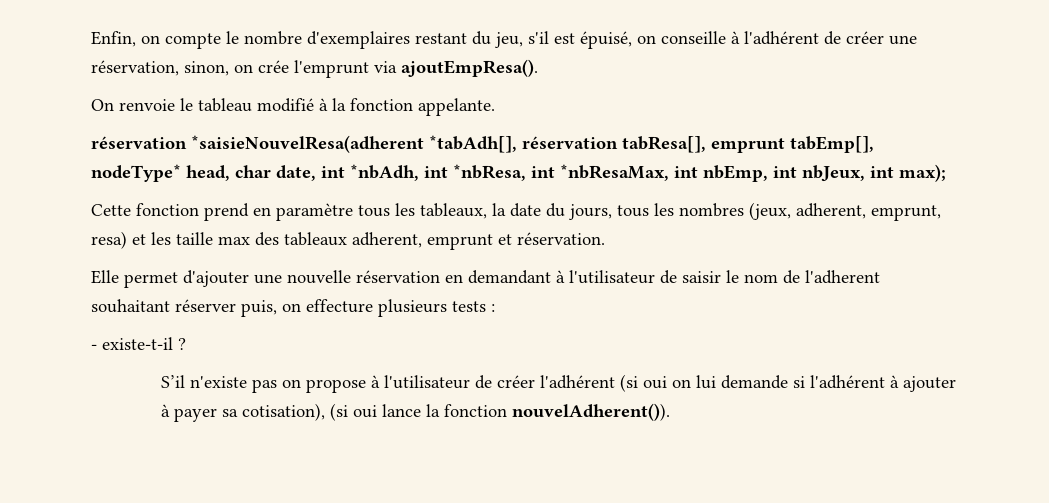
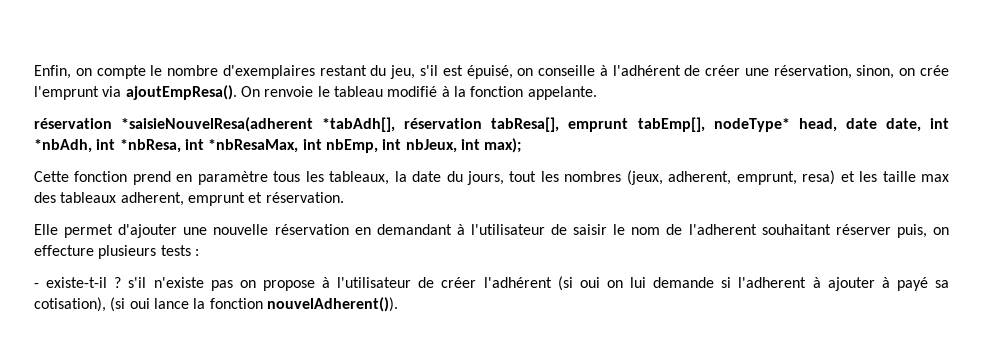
(538, 68) // -> (237, 92) none
[235,165,271,178] char -> [845,118,877,129] date
[617,205,649,217] tous -> [509,171,537,182] tout
[160,375,185,388] // S’il -> [128,277,147,288] s'il
[809,375,885,389] l'adhérent -> [738,277,807,288] l'adherent
[173,408,217,422] payer -> [896,277,928,291] payé

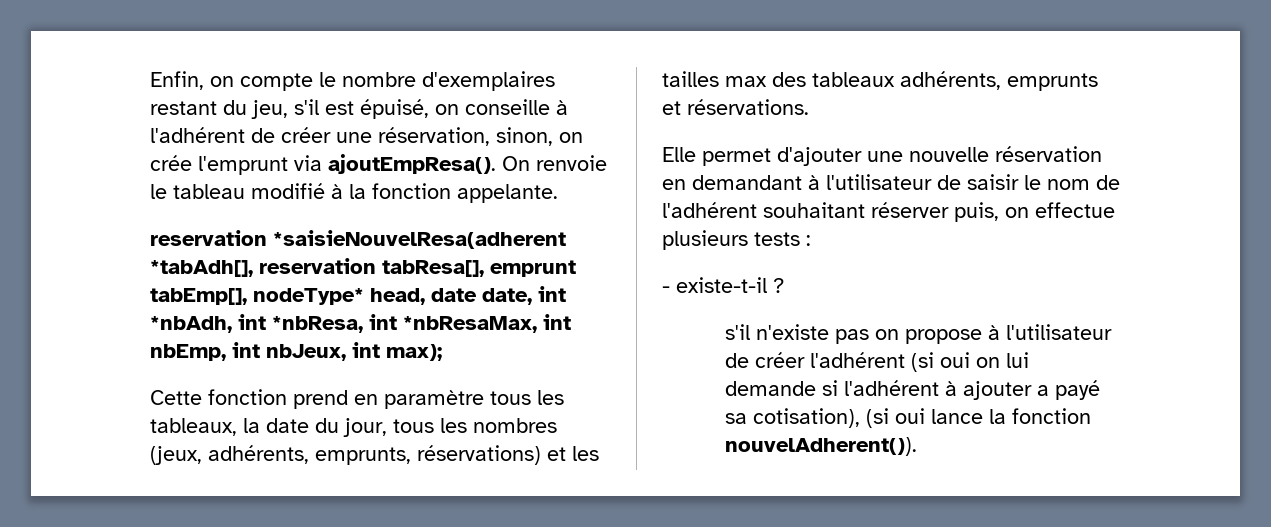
[34,118,112,129] réservation -> [150,230,267,246] reservation
[404,118,483,129] réservation -> [259,258,376,274] reservation
[466,171,537,185] jours, tout -> [343,418,434,437] jour, tous
[668,170,836,185] adherent, emprunt, resa) -> [208,445,541,465] adhérents, emprunts, réservations)
[882,171,916,182] taille -> [662,71,719,87] tailles
[120,192,344,206] adherent, emprunt et réservation. -> [900,71,1098,91] [662,99,809,115] adhérents, emprunts et réservations.
[688,224,757,235] l'adherent -> [662,202,757,218] l'adhérent
[34,245,94,256] effecture -> [1035,202,1115,218] effectue
(122, 282) none -> (784, 285) //
[738,277,807,288] l'adherent -> [843,380,939,396] l'adhérent
[881,277,890,288] à -> [1036,385,1049,396] a

